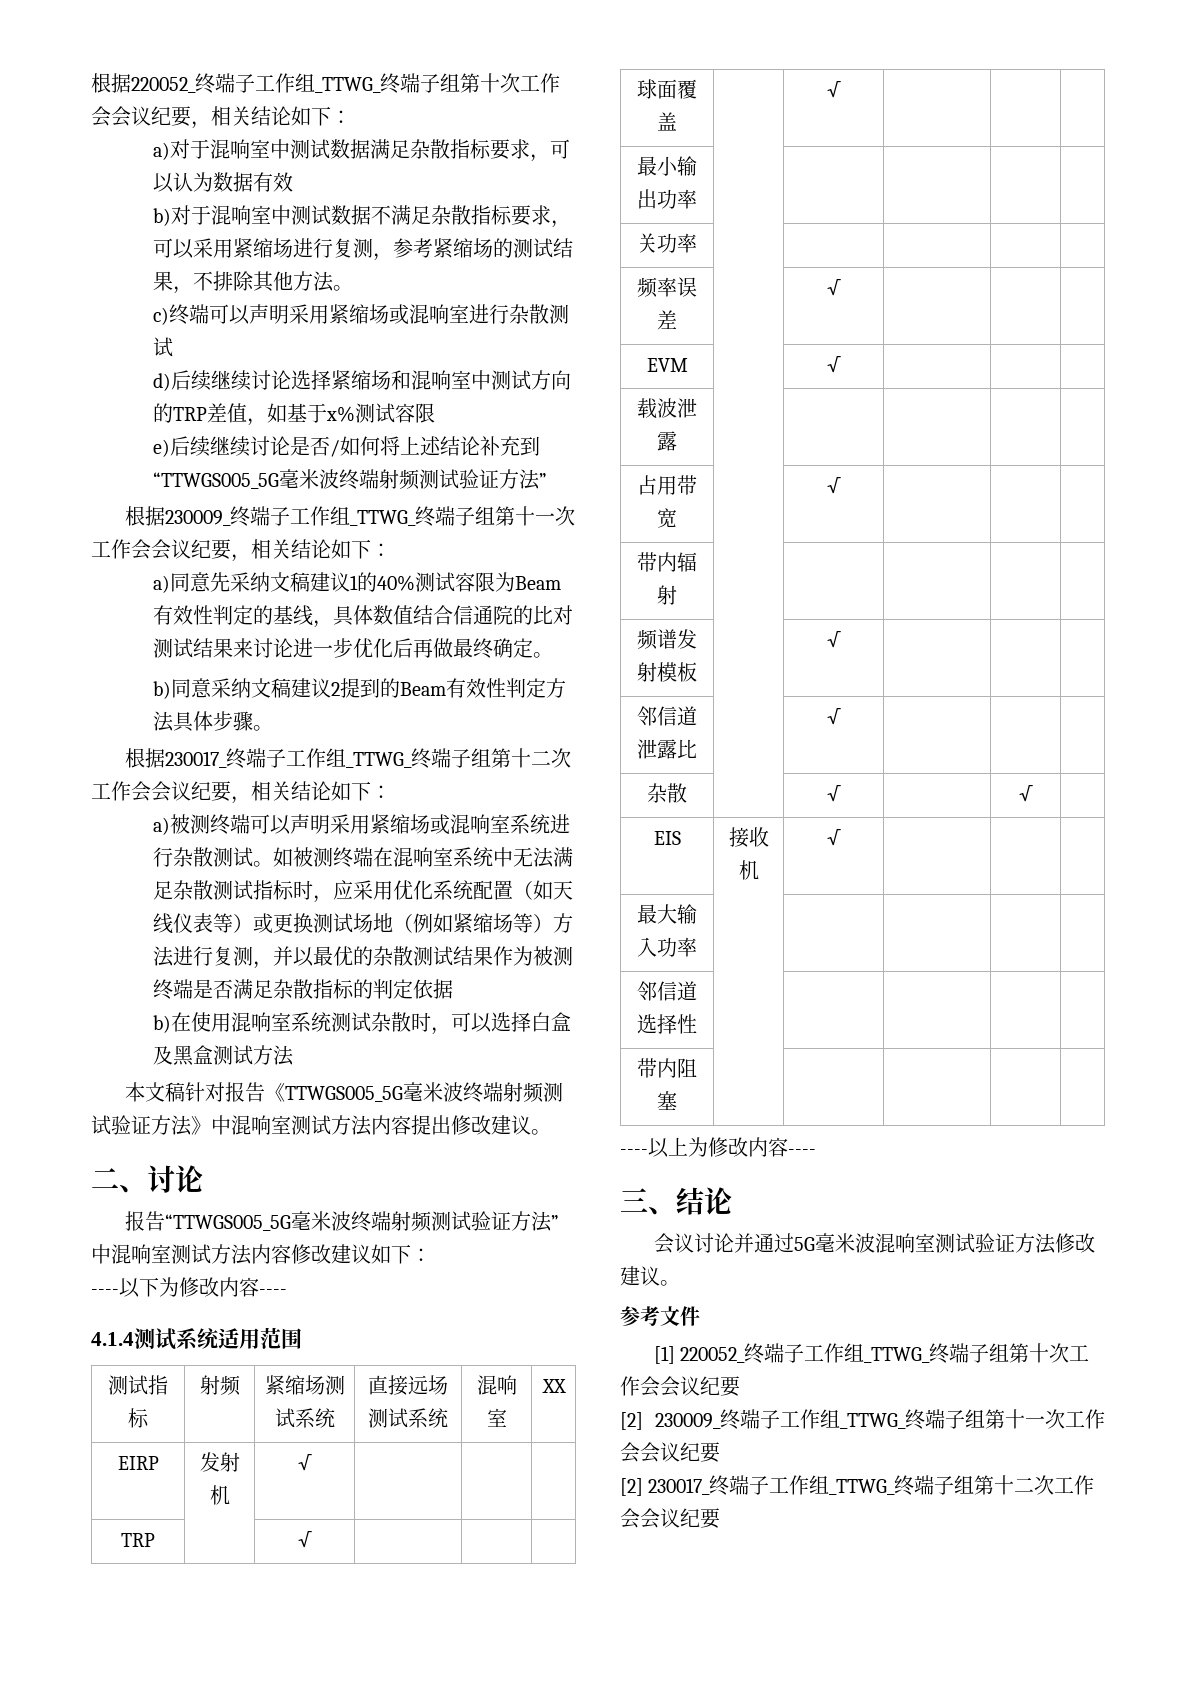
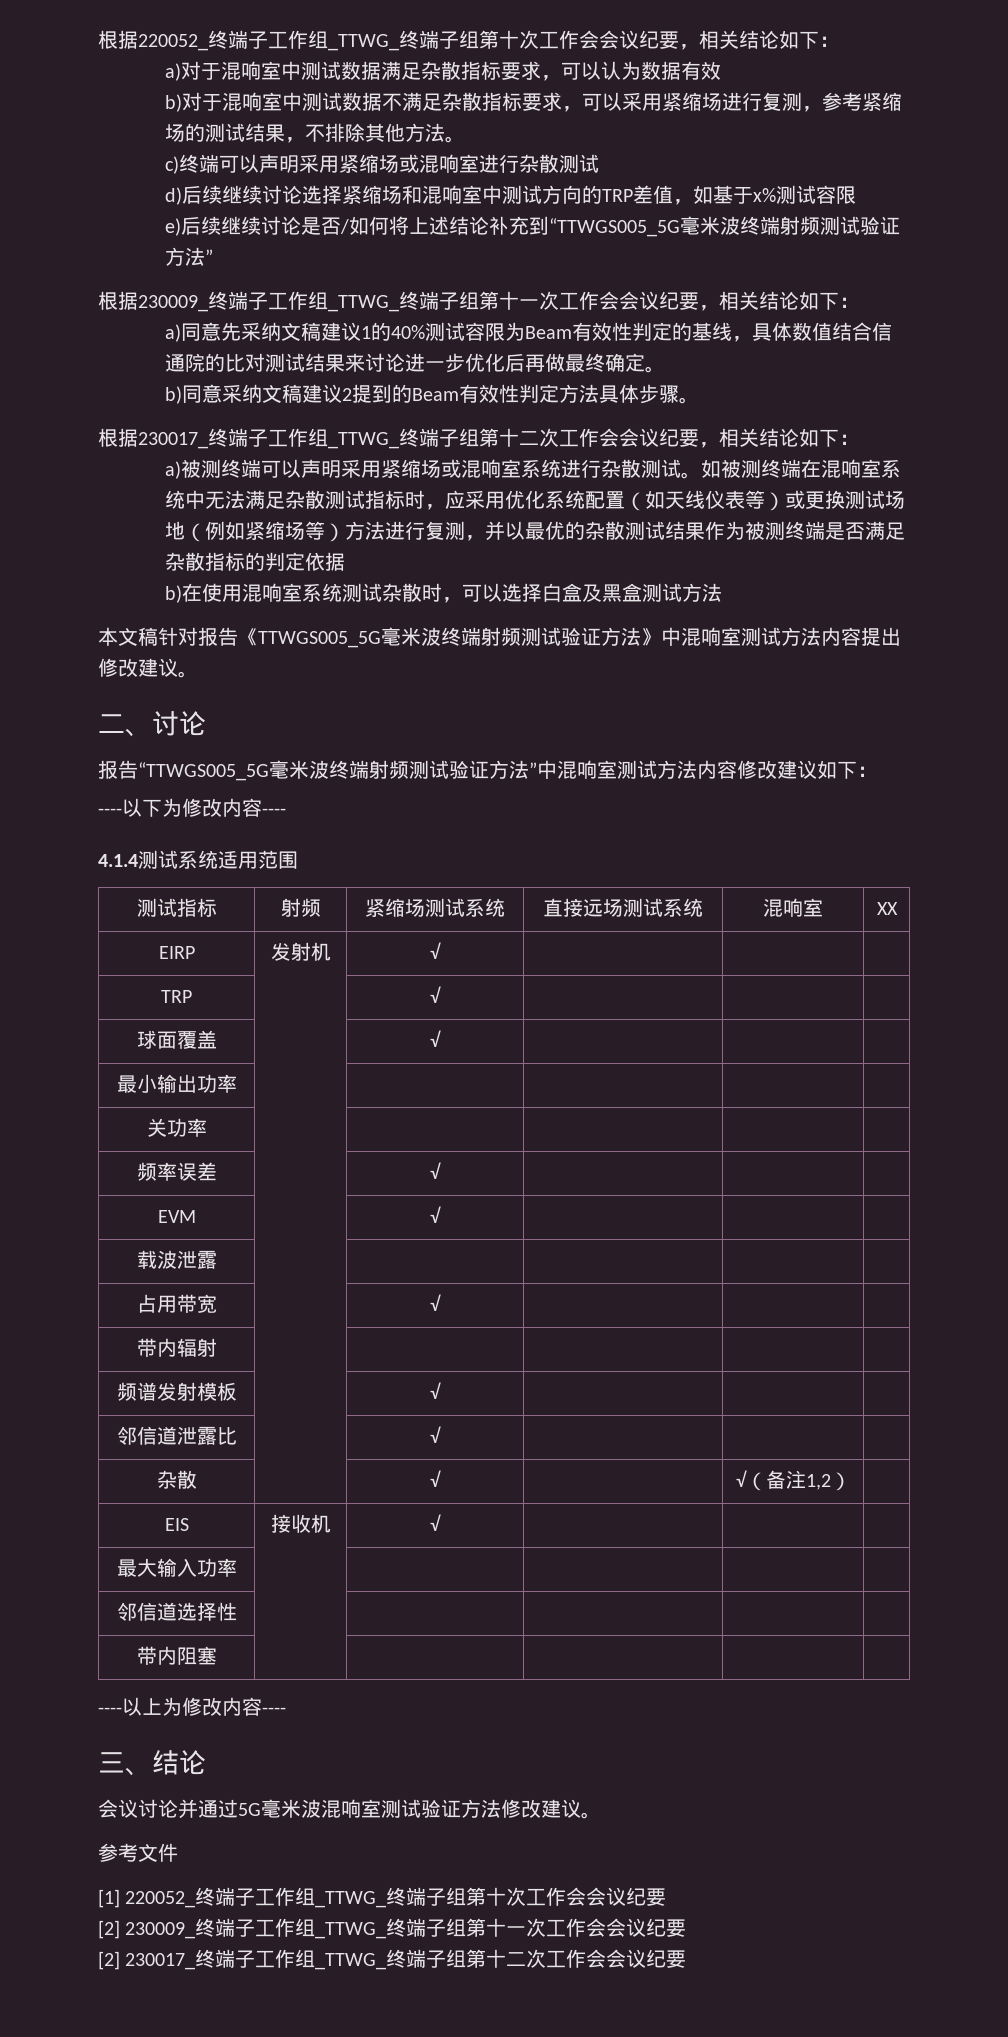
(1033, 793) none -> [745,1470,851,1491] （备注1,2）

